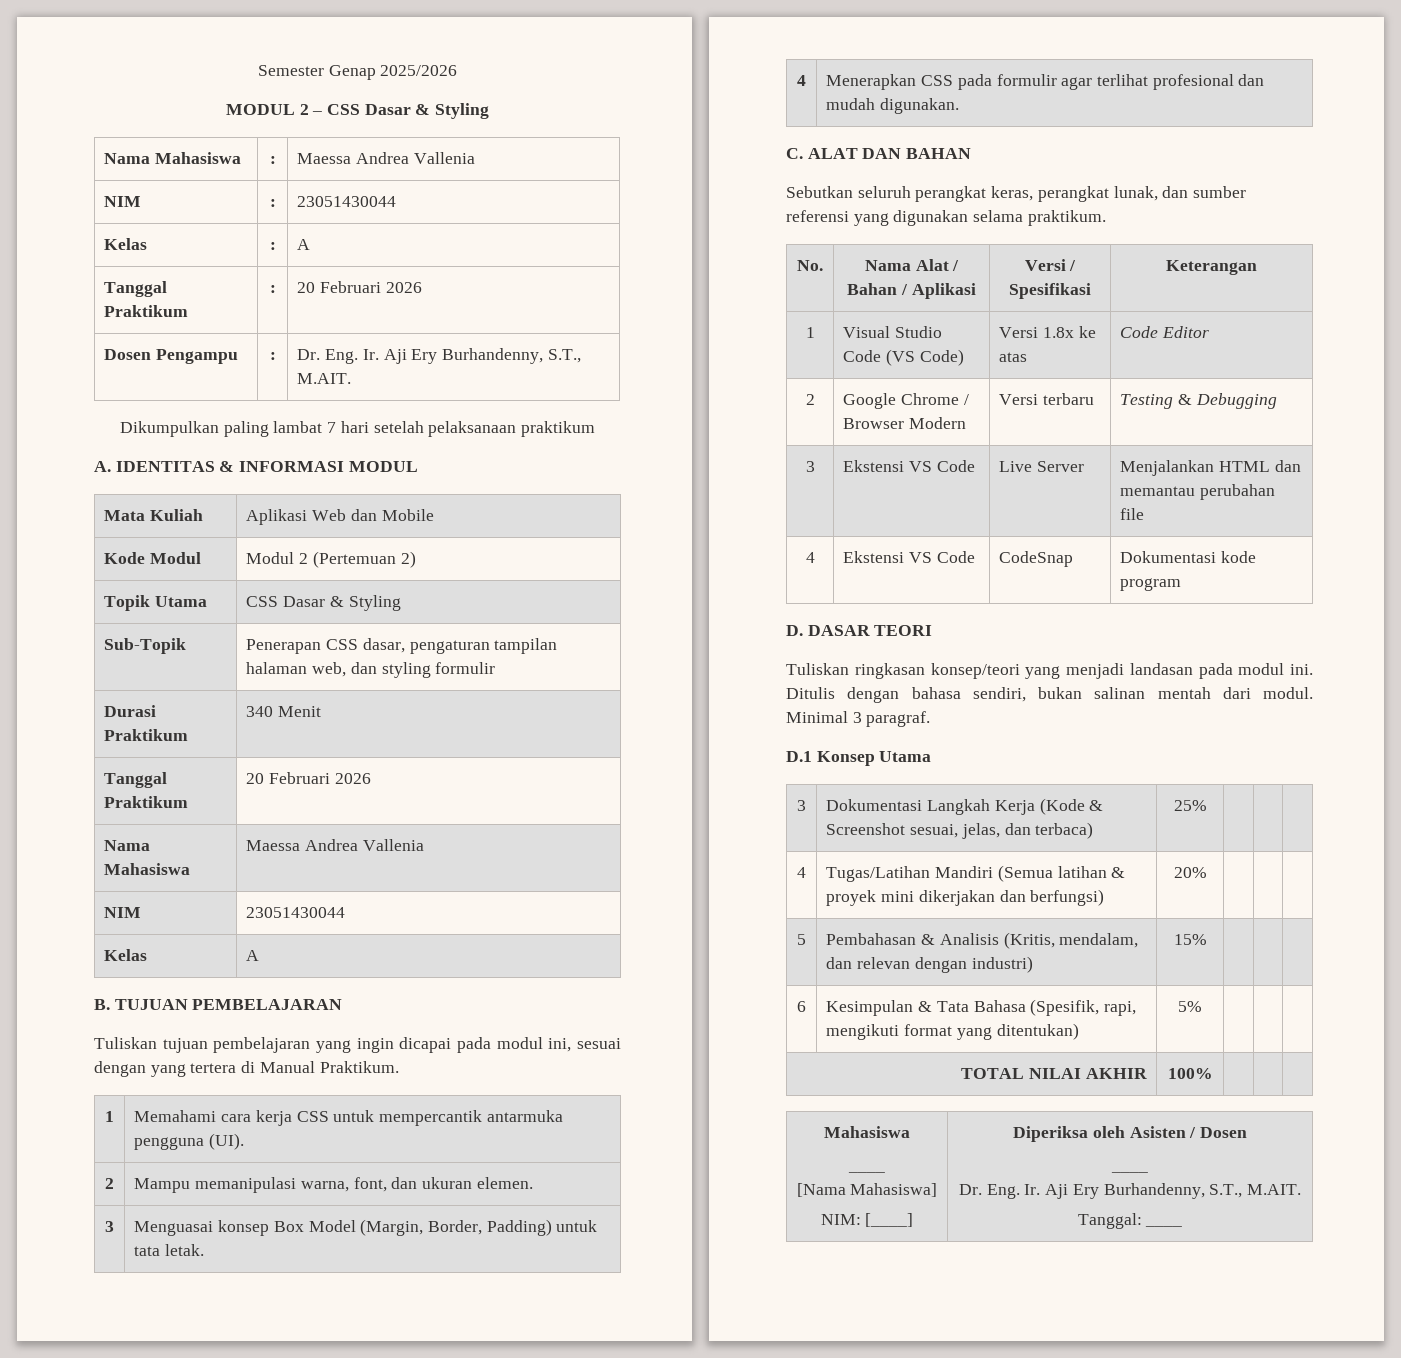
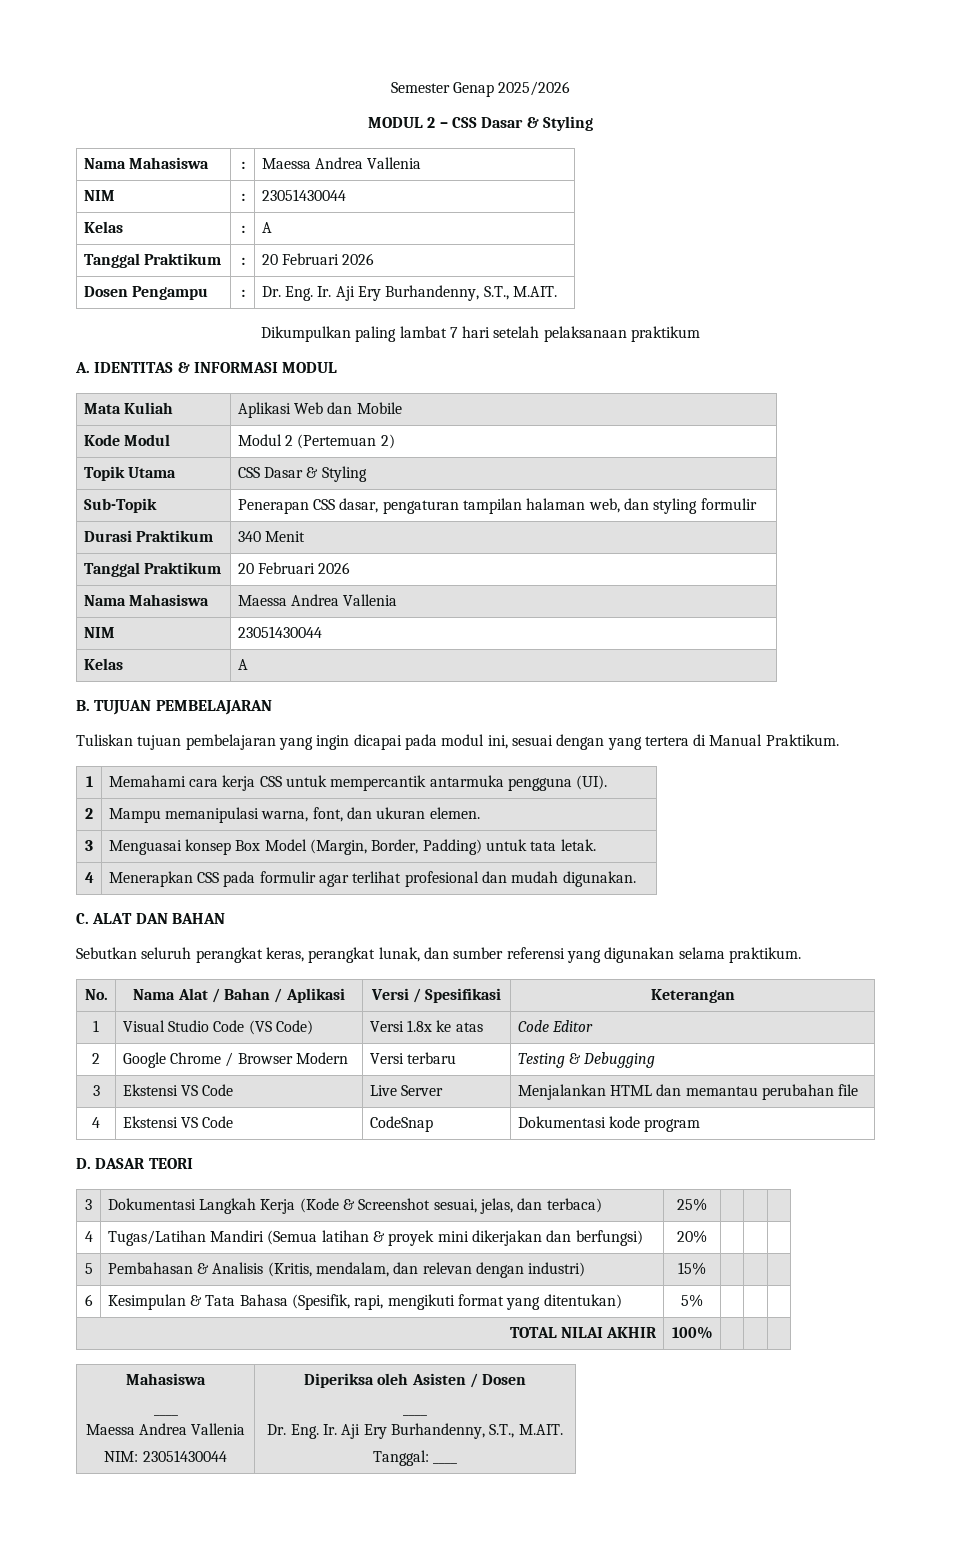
[786,663,1313,679] [786,687,1313,703] [786,711,931,727] [786,751,932,766] // Tuliskan ringkasan konsep/teori yang menjadi landasan pada modul ini. Ditulis dengan bahasa sendiri, bukan salinan mentah dari modul. Minimal 3 paragraf. // D.1 Konsep Utama -> (193, 1163) none
[796,1183,938,1197] [Nama Mahasiswa] -> [85,1423,246,1435] Maessa Andrea Vallenia
[865,1213,914,1227] [____] -> [142,1450,227,1462] 23051430044

